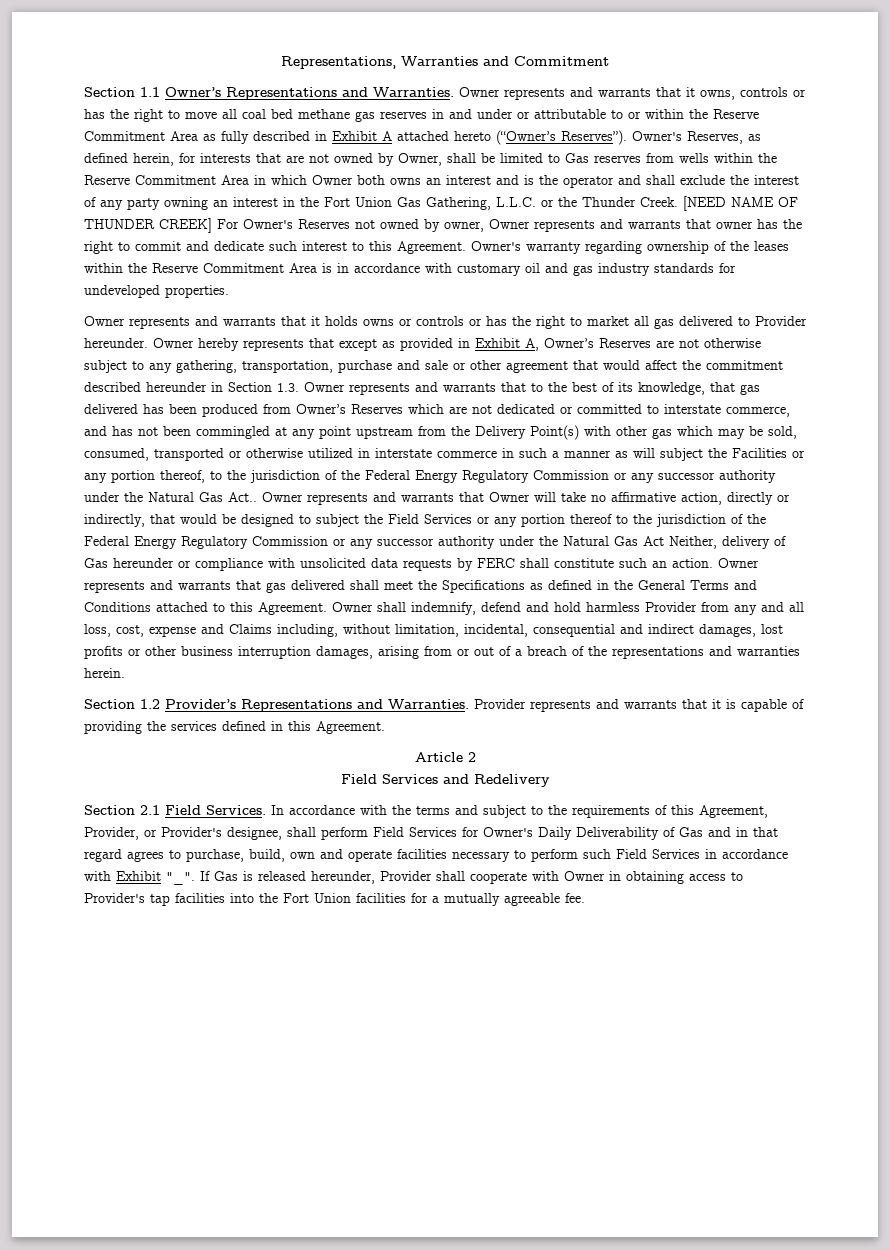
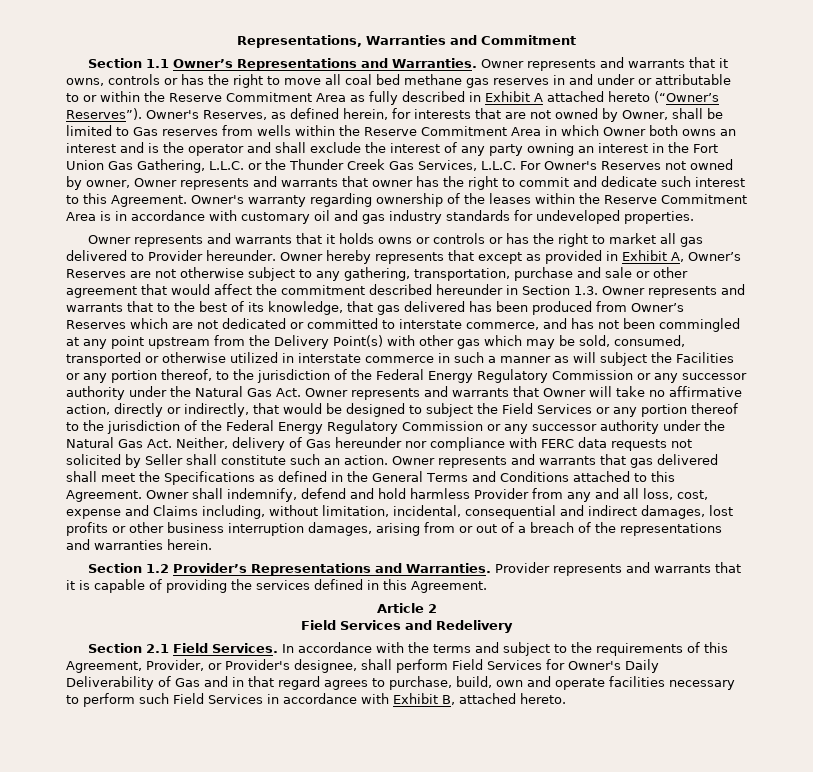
[640,196,798,211] [84,218,212,233] Creek. [NEED NAME OF THUNDER CREEK] -> [347,159,516,171] Creek Gas Services, L.L.C.
[228,492,257,502] Act.. -> [276,388,301,397] Act.
[643,536,664,546] Act -> [147,439,172,448] Act.
[178,560,191,568] or -> [405,441,427,448] nor
[300,558,366,568] unsolicited -> [541,439,574,448] FERC
[457,558,515,571] by FERC -> [671,439,692,448] [66,454,183,468] not solicited by Seller
[166,871,743,885] [84,893,585,906] "_". If Gas is released hereunder, Provider shall cooperate with Owner in obtaining access to Provider's tap facilities into the Fort Union facilities for a mutually agreeable fee. -> [442,693,566,705] B, attached hereto.

